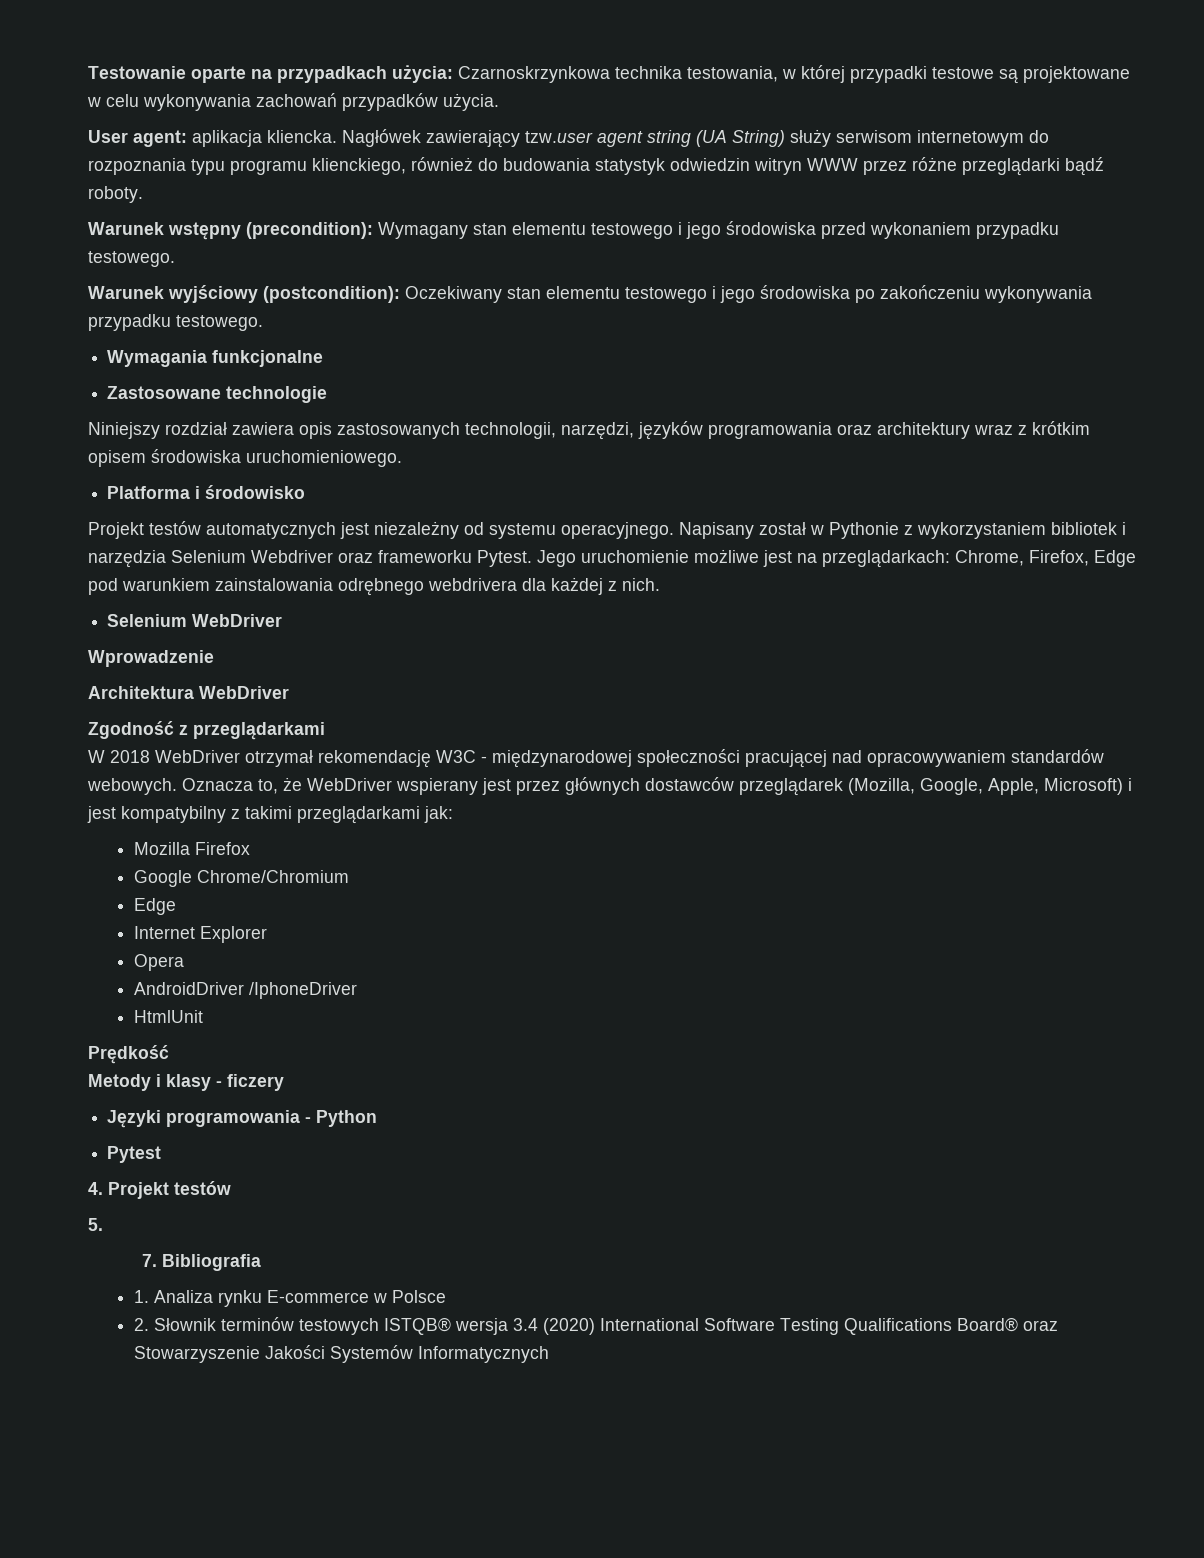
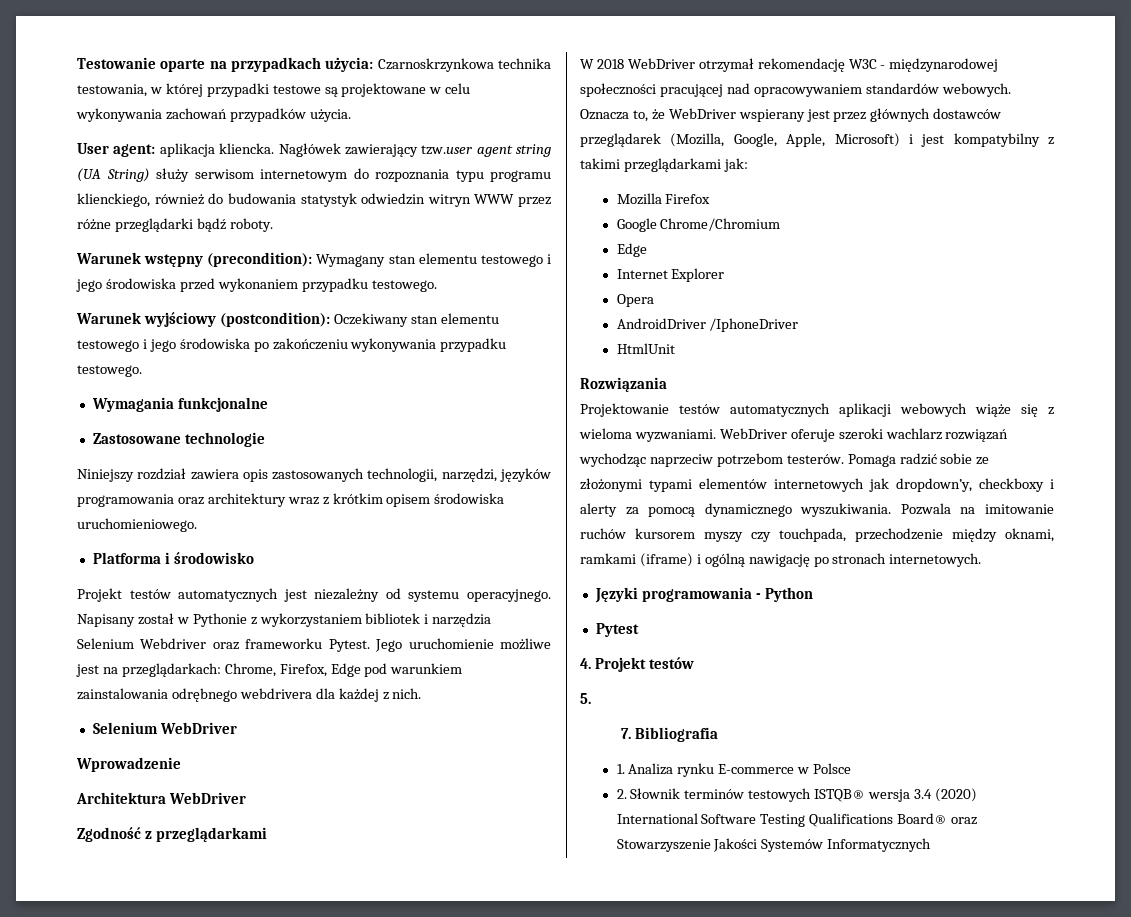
[88,1045,169,1064] [88,1074,284,1091] Prędkość // Metody i klasy - ficzery -> [580,377,667,392] [580,403,1054,417] [579,428,1009,442] [579,453,990,467] [580,478,1054,492] [580,503,1054,517] [580,528,1054,542] [580,553,982,567] Rozwiązania // Projektowanie testów automatycznych aplikacji webowych wiąże się z wieloma wyzwaniami. WebDriver oferuje szeroki wachlarz rozwiązań wychodząc naprzeciw potrzebom testerów. Pomaga radzić sobie ze złożonymi typami elementów internetowych jak dropdown’y, checkboxy i alerty za pomocą dynamicznego wyszukiwania. Pozwala na imitowanie ruchów kursorem myszy czy touchpada, przechodzenie między oknami, ramkami (iframe) i ogólną nawigację po stronach internetowych.

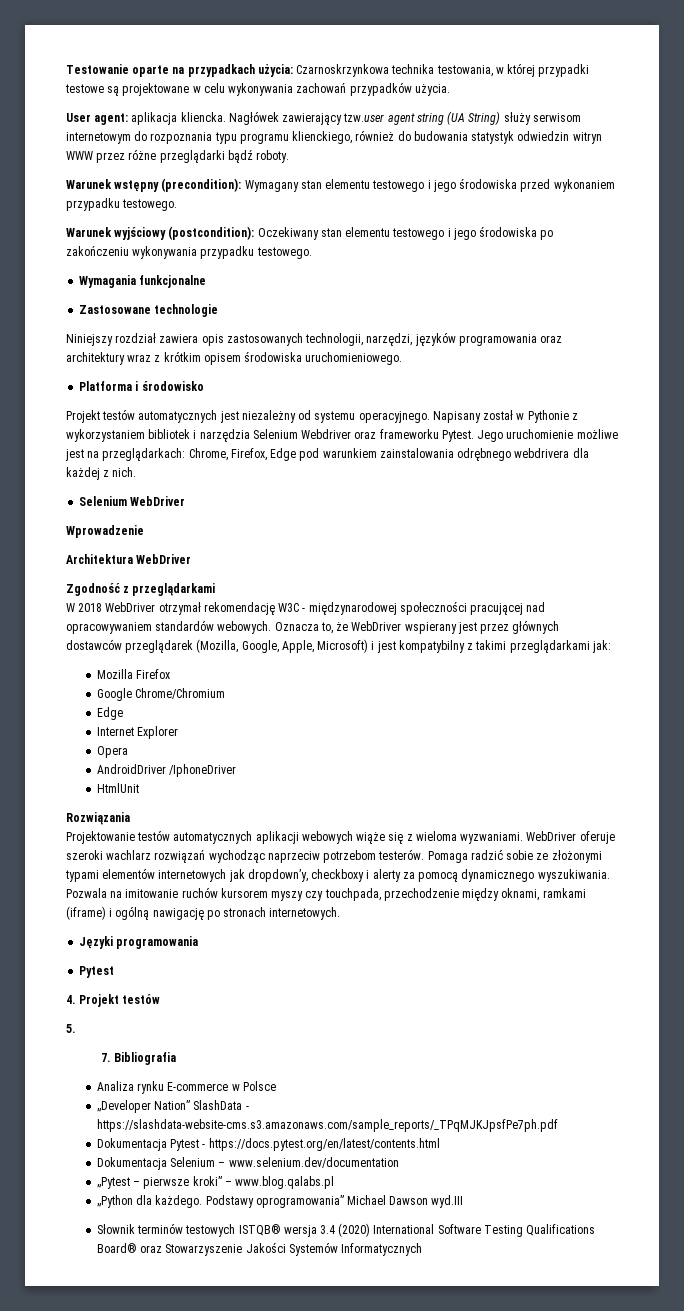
[755,587,813,602] - Python -> (199, 942) none
[616,764,625,774] 1. -> (177, 1058) none
[616,789,627,799] 2. -> [96,1100,249,1113] [96,1119,558,1132] [96,1138,440,1151] [96,1157,399,1170] [96,1176,335,1189] [96,1195,464,1208] „Developer Nation” SlashData - https://slashdata-website-cms.s3.amazonaws.com/sample_reports/_TPqMJKJpsfPe7ph.pdf // Dokumentacja Pytest - https://docs.pytest.org/en/latest/contents.html // Dokumentacja Selenium – www.selenium.dev/documentation // „Pytest – pierwsze kroki” – www.blog.qalabs.pl // „Python dla każdego. Podstawy oprogramowania” Michael Dawson wyd.III //

